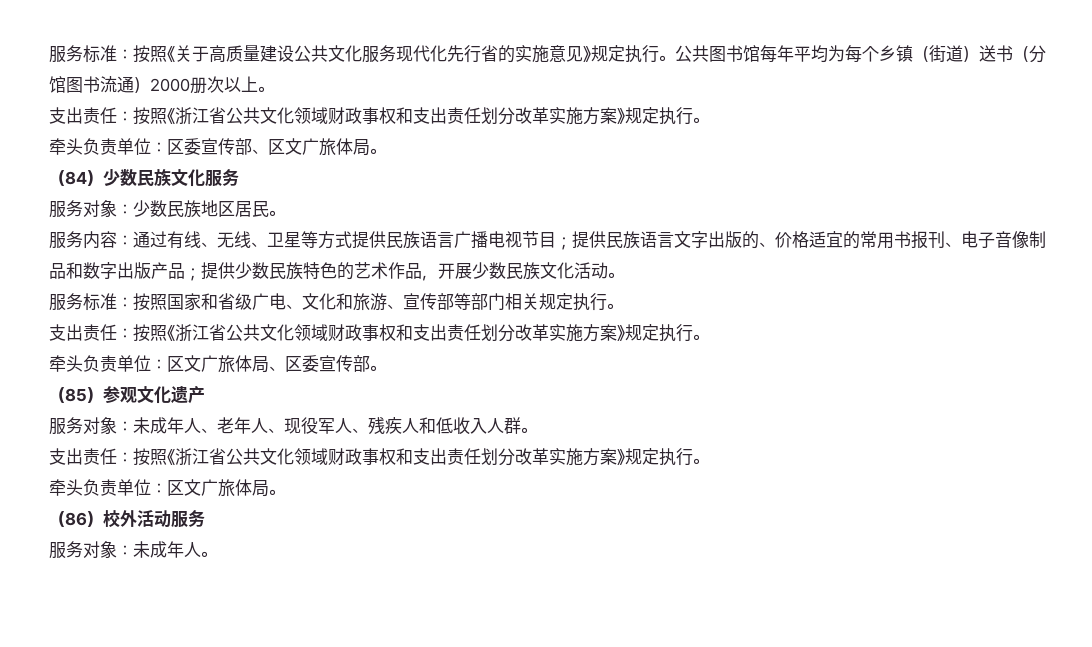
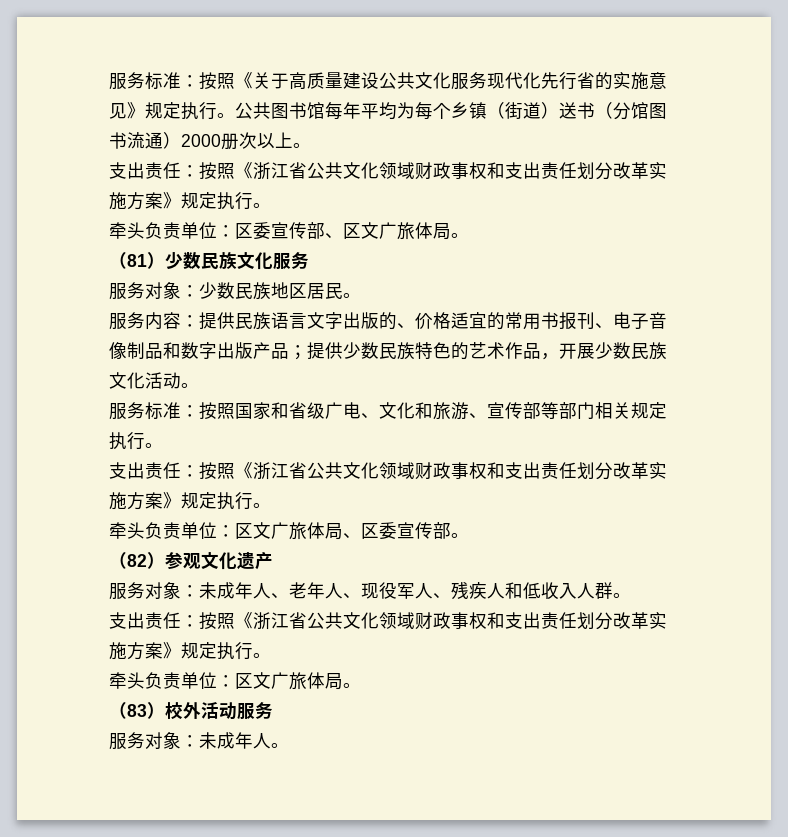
[65,171,87,185] 84 -> [127,254,147,267] 81
[133,231,572,250] 通过有线、无线、卫星等方式提供民族语言广播电视节目； -> (199, 321) none
[65,388,87,402] 85 -> [127,554,147,567] 82
[65,512,87,526] 86 -> [127,704,147,717] 83

